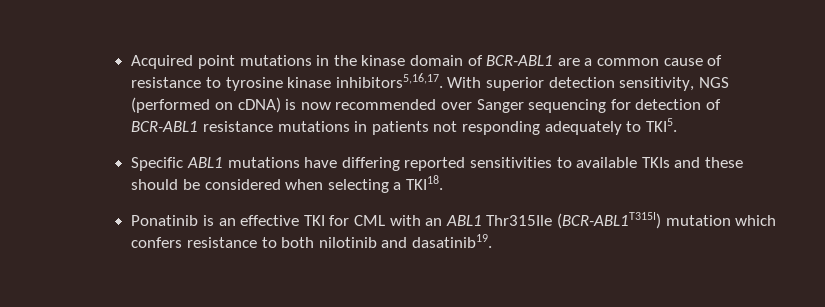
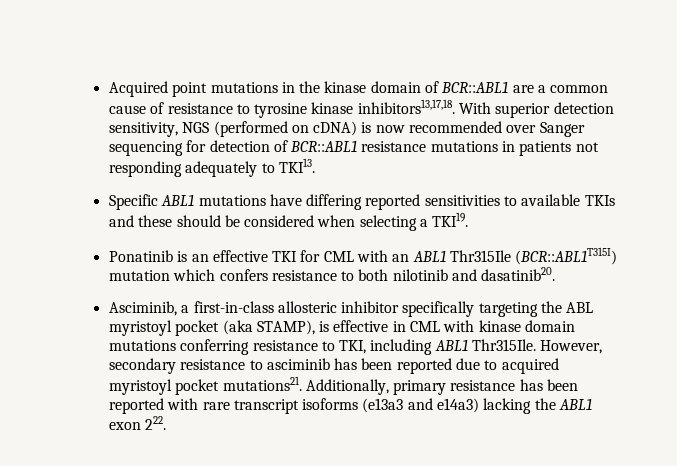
[486,55,554,66] BCR-ABL1 -> [441,81,509,93] BCR::ABL1
[335,73,443,88] inhibitors5,16,17. -> [357,99,455,114] inhibitors13,17,18.
[131,121,199,132] BCR-ABL1 -> [290,140,358,152] BCR::ABL1
[645,118,677,132] TKI5. -> [278,158,315,173] TKI13.
[405,175,443,190] TKI18. -> [432,212,469,227] TKI19.
[556,212,661,229] (BCR-ABL1T315I) -> [515,247,618,265] (BCR::ABL1T315I)
[411,234,492,248] dasatinib19. -> [481,267,556,281] [108,301,594,317] [108,320,576,336] [108,339,603,355] [108,358,559,374] [108,376,579,395] [108,398,593,414] [108,416,167,430] dasatinib20. // Asciminib, a first-in-class allosteric inhibitor specifically targeting the ABL myristoyl pocket (aka STAMP), is effective in CML with kinase domain mutations conferring resistance to TKI, including ABL1 Thr315Ile. However, secondary resistance to asciminib has been reported due to acquired myristoyl pocket mutations21. Additionally, primary resistance has been reported with rare transcript isoforms (e13a3 and e14a3) lacking the ABL1 exon 222.

